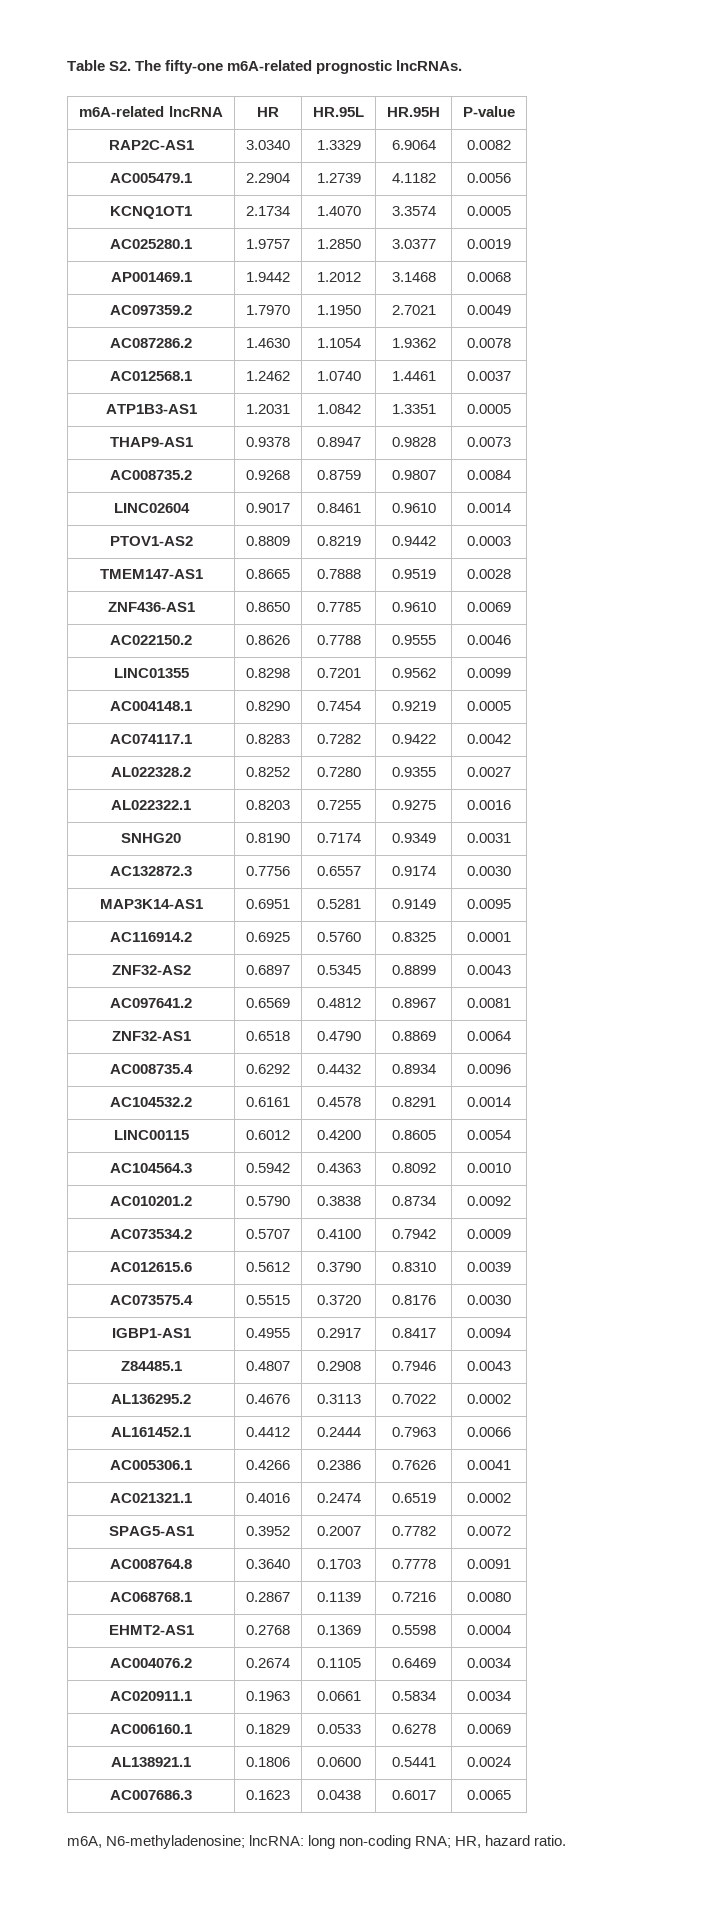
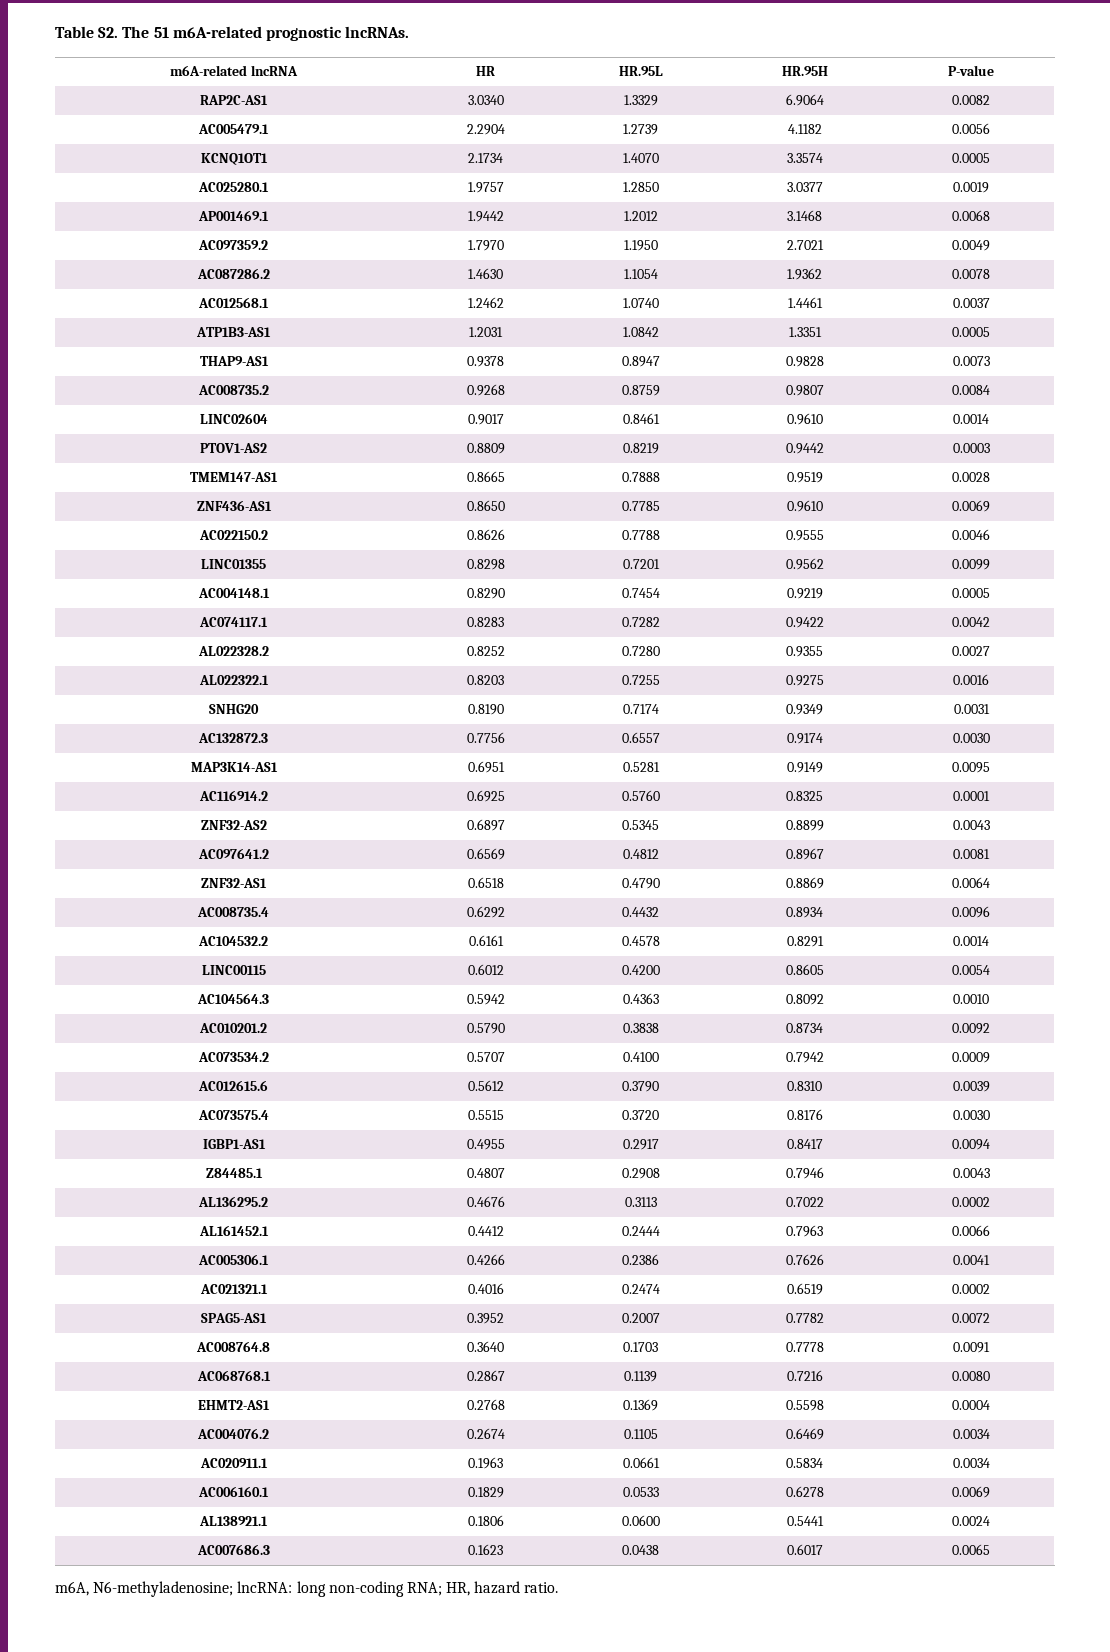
[165,60,224,74] fifty-one -> [153,27,169,38] 51

